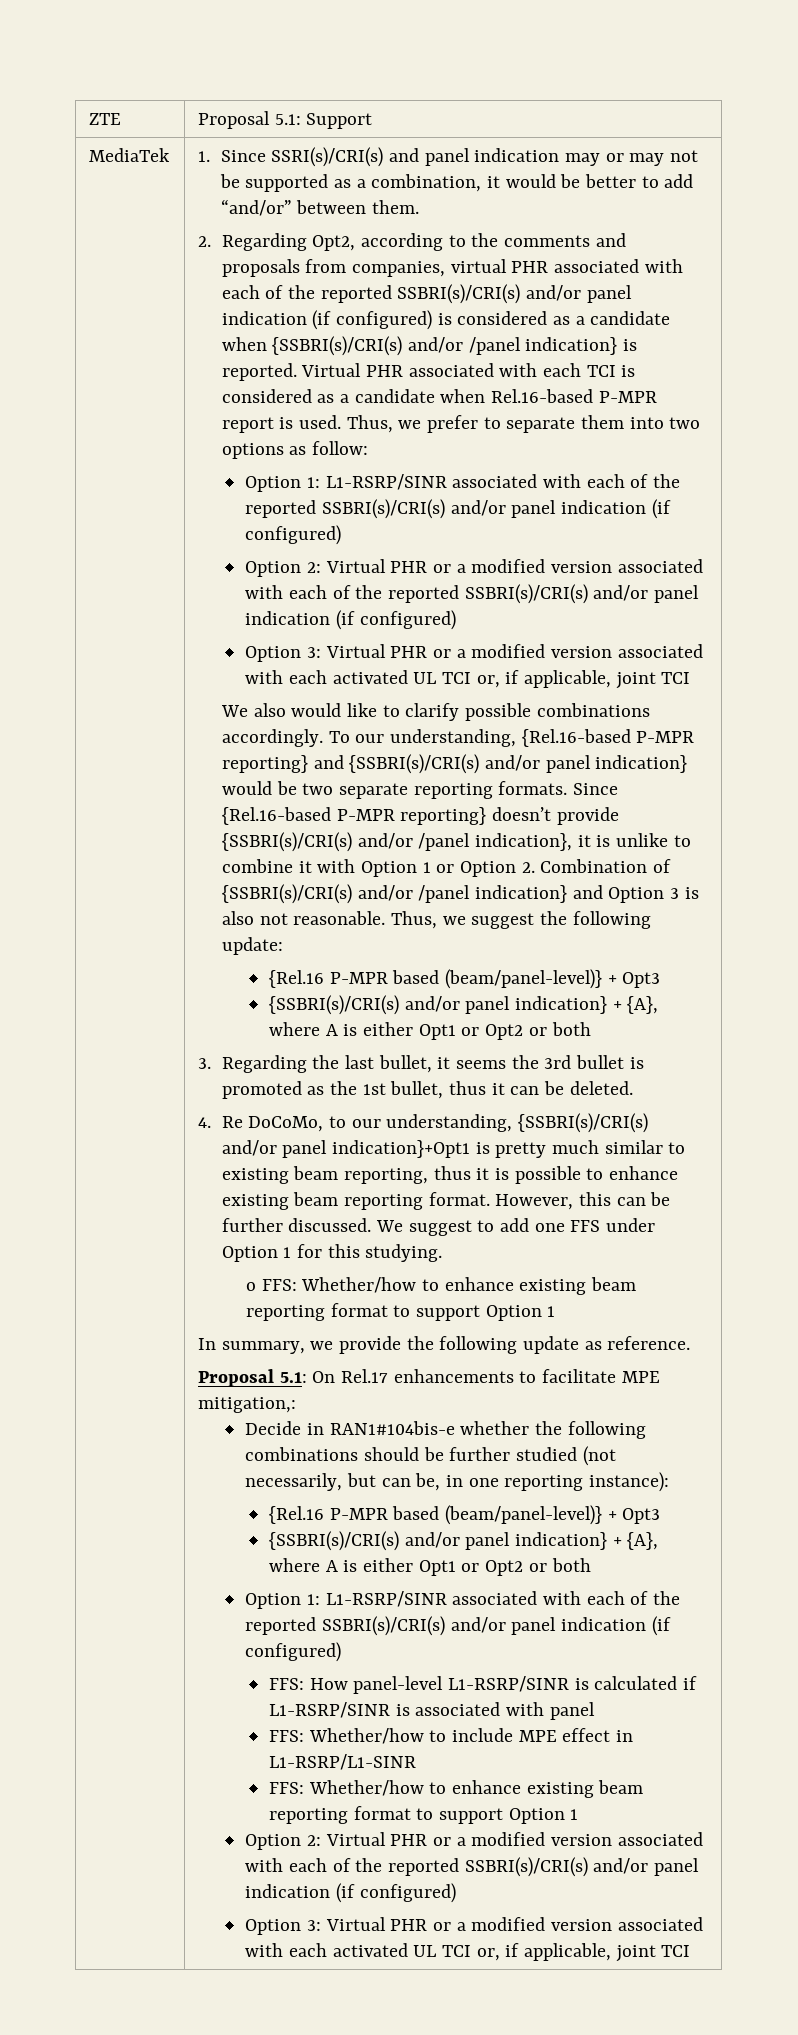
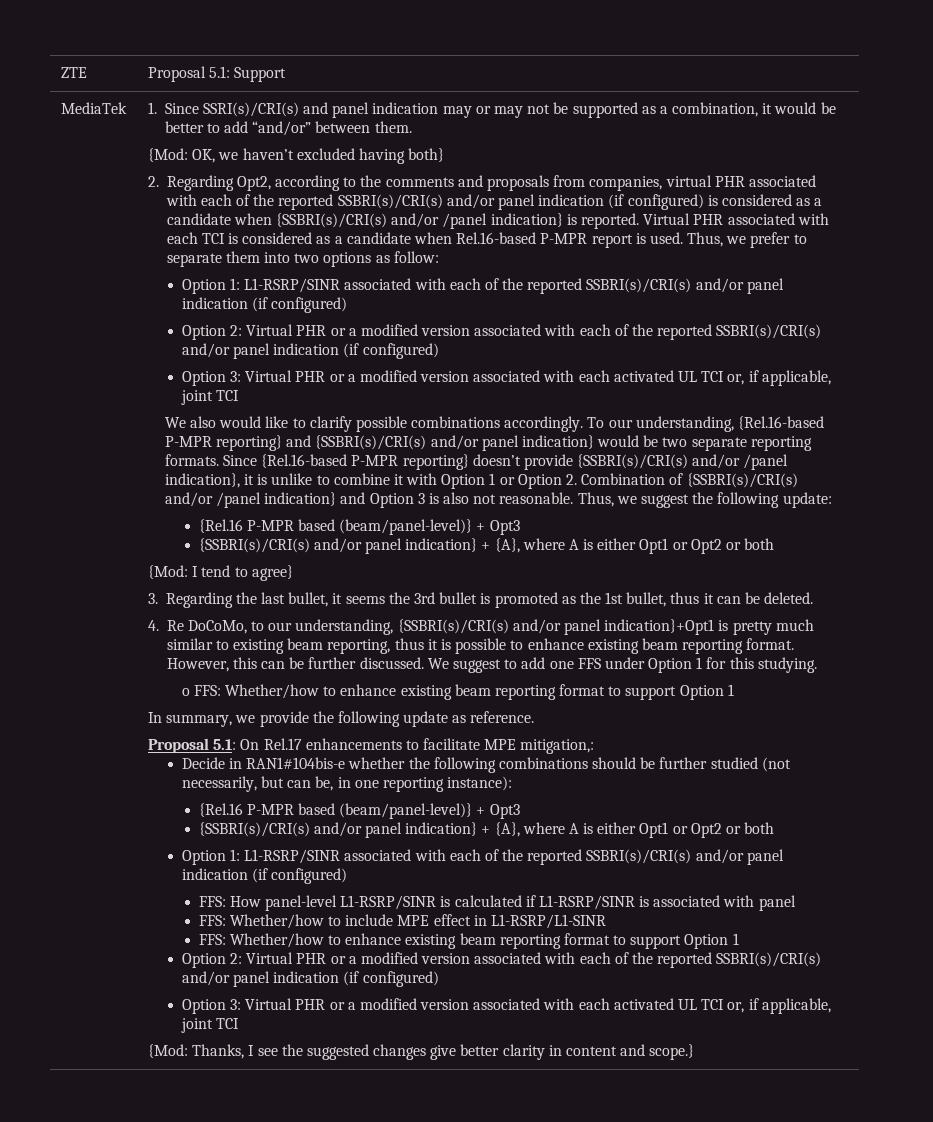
(419, 207) none -> [147,148,445,164] // {Mod: OK, we haven’t excluded having both}
(591, 1029) none -> [147,565,293,581] // {Mod: I tend to agree}
(691, 1951) none -> [147,1044,695,1060] // {Mod: Thanks, I see the suggested changes give better clarity in content and scope.}

